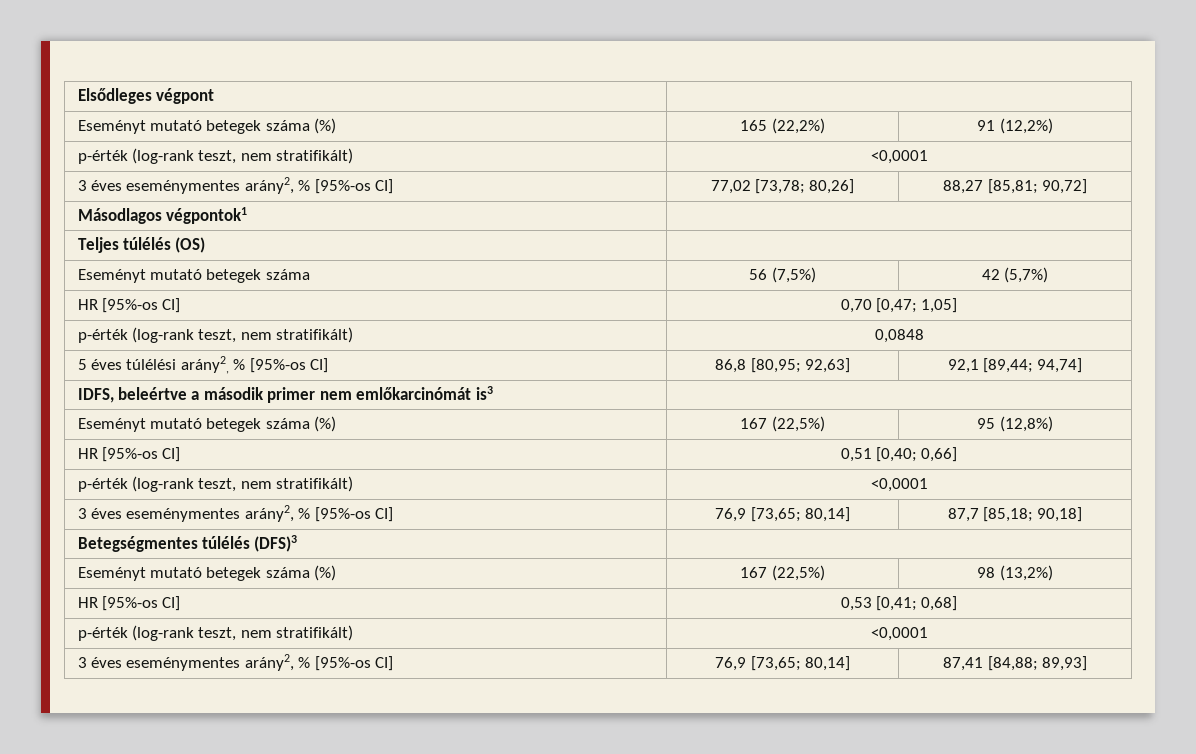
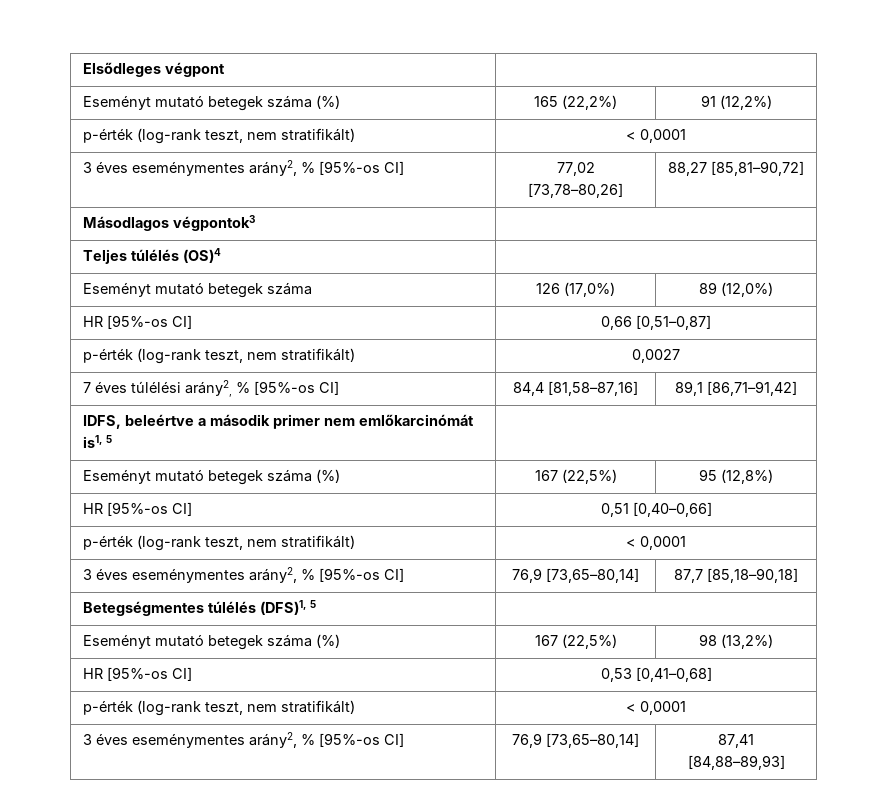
[870,150,928,164] <0,0001 -> [626,129,686,143] < 0,0001
[755,179,855,194] [73,78; 80,26] -> [528,183,623,198] [73,78–80,26]
[987,179,1087,194] [85,81; 90,72] -> [711,161,804,176] [85,81–90,72]
[165,207,247,224] végpontok1 -> [172,215,255,231] végpontok3
[175,237,206,253] (OS) -> [182,248,221,263] (OS)4
[749,267,816,283] [981,267,1049,283] [77,298,181,313] [840,298,958,313] [77,327,354,343] [874,329,924,343] [77,359,87,370] 56 (7,5%) | 42 (5,7%) // HR [95%-os CI] | 0,70 [0,47; 1,05] // p-érték (log-rank teszt, nem stratifikált) | 0,0848 // 5 -> [536,282,615,297] [699,282,773,297] [82,315,192,329] [601,315,711,330] [82,348,355,364] [632,349,680,363] [82,382,91,393] 126 (17,0%) | 89 (12,0%) // HR [95%-os CI] | 0,66 [0,51–0,87] // p-érték (log-rank teszt, nem stratifikált) | 0,0027 // 7
[715,358,850,373] [947,358,1083,373] 86,8 [80,95; 92,63] | 92,1 [89,44; 94,74] -> [513,381,638,396] [675,381,797,396] 84,4 [81,58–87,16] | 89,1 [86,71–91,42]
[475,386,493,400] is3 -> [82,435,112,448] is1, 5
[876,447,958,462] [77,476,354,492] [870,478,928,492] [77,505,394,522] [715,507,850,522] [0,40; 0,66] // p-érték (log-rank teszt, nem stratifikált) | <0,0001 // 3 éves eseménymentes arány2, % [95%-os CI] | 76,9 [73,65; 80,14] -> [632,502,712,517] [82,535,355,551] [626,536,686,550] [82,567,404,583] [512,568,639,583] [0,40–0,66] // p-érték (log-rank teszt, nem stratifikált) | < 0,0001 // 3 éves eseménymentes arány2, % [95%-os CI] | 76,9 [73,65–80,14]
[983,507,1083,522] [85,18; 90,18] -> [707,568,798,583] [85,18–90,18]
[254,535,298,552] (DFS)3 -> [259,600,316,615] (DFS)1, 5
[876,596,958,611] [77,625,354,641] [870,627,928,641] [77,654,394,671] [715,656,850,671] [0,41; 0,68] // p-érték (log-rank teszt, nem stratifikált) | <0,0001 // 3 éves eseménymentes arány2, % [95%-os CI] | 76,9 [73,65; 80,14] -> [635,667,712,682] [82,700,355,716] [626,701,686,715] [82,732,404,748] [512,733,639,748] [0,41–0,68] // p-érték (log-rank teszt, nem stratifikált) | < 0,0001 // 3 éves eseménymentes arány2, % [95%-os CI] | 76,9 [73,65–80,14]
[987,656,1087,671] [84,88; 89,93] -> [687,755,785,770] [84,88–89,93]

